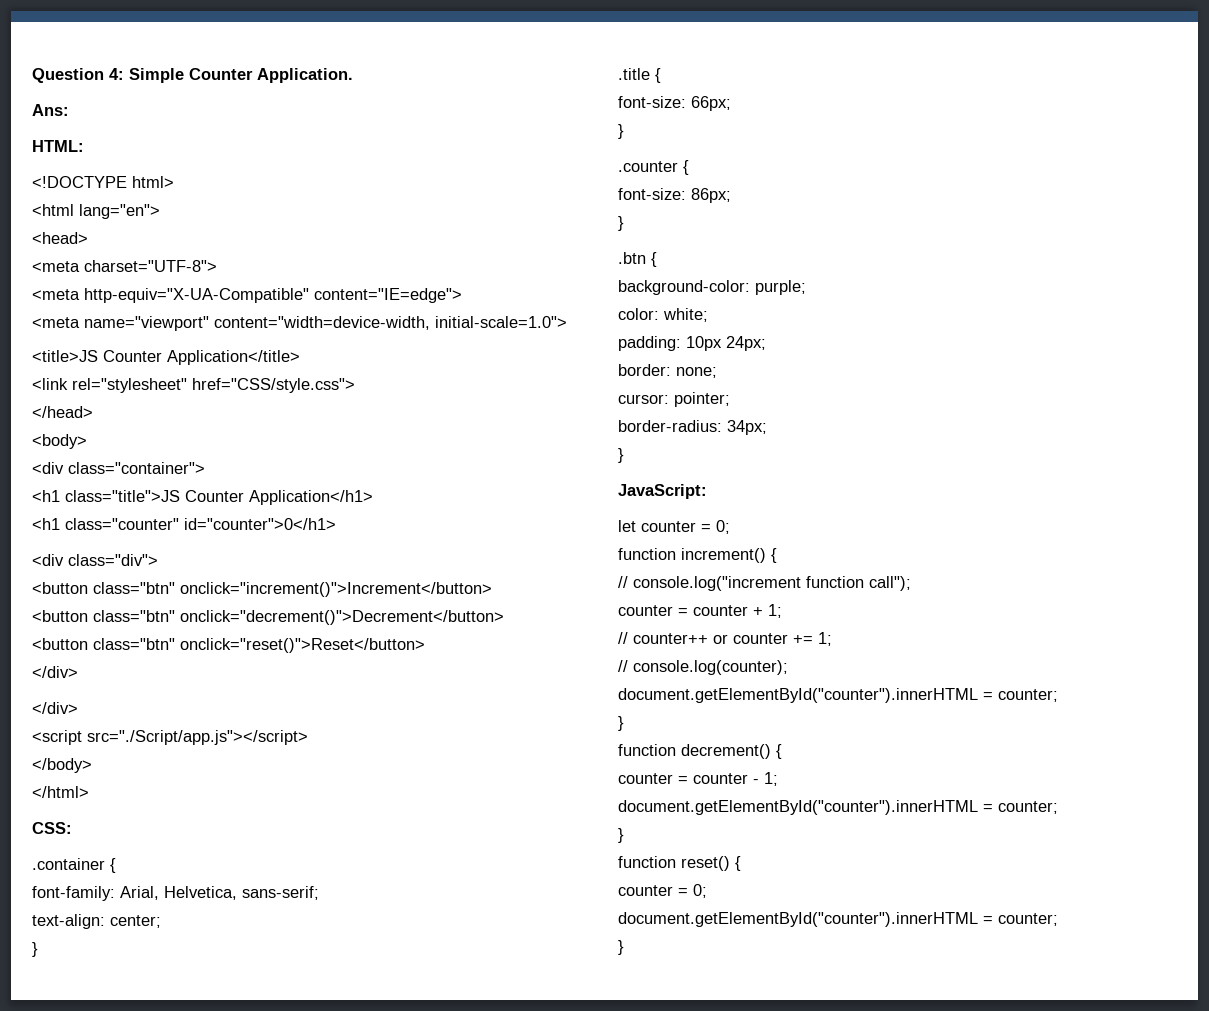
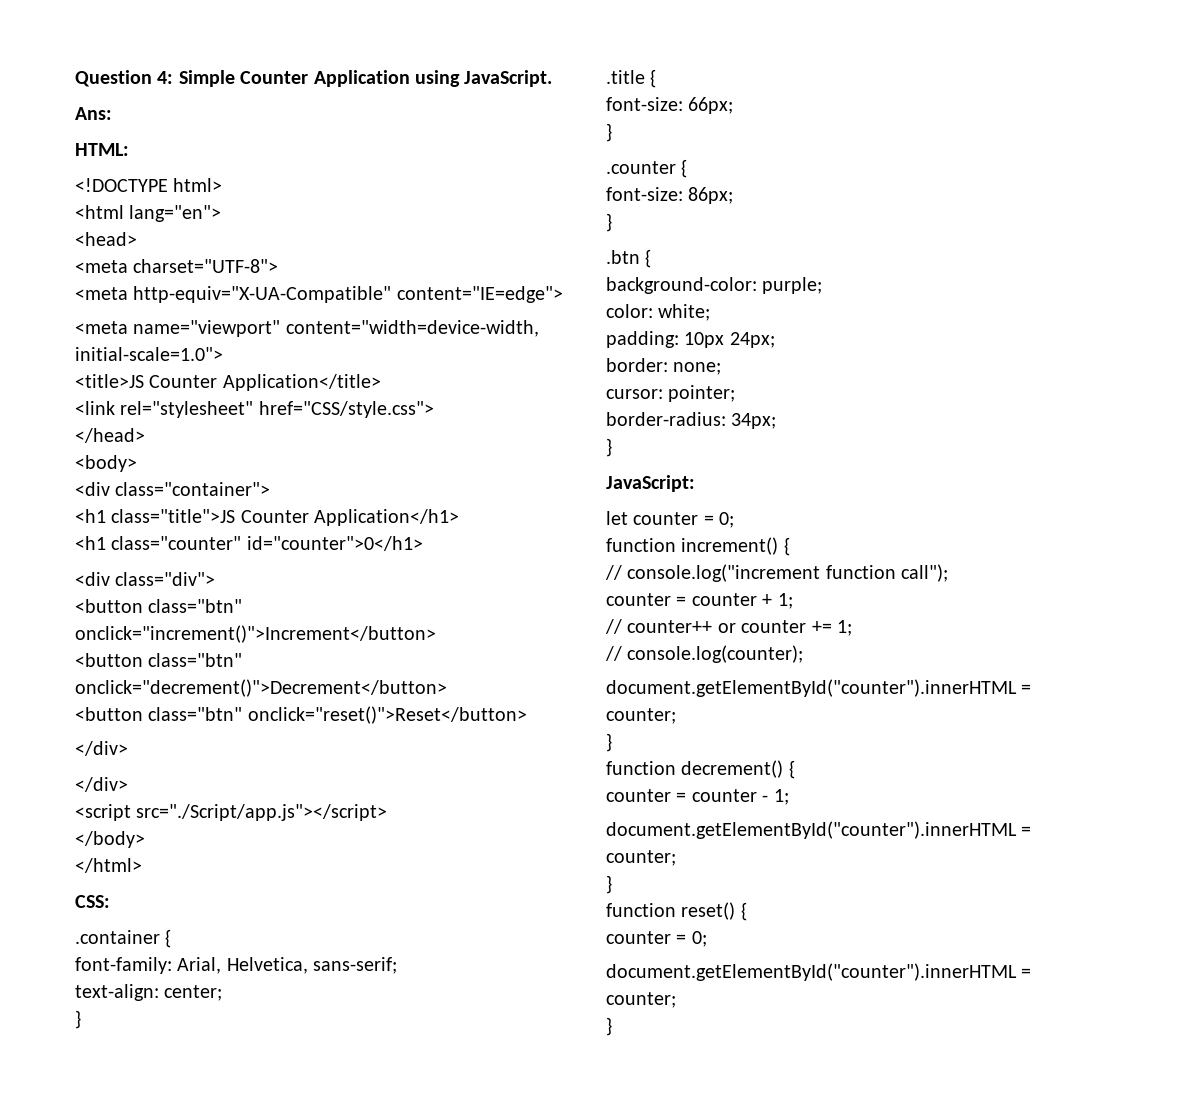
[257,68,353,83] Application. -> [313,70,553,87] Application using JavaScript.

